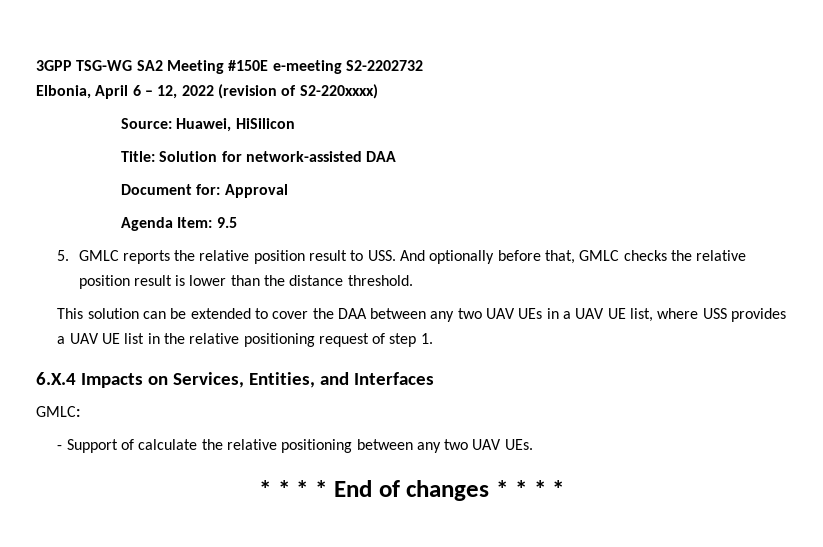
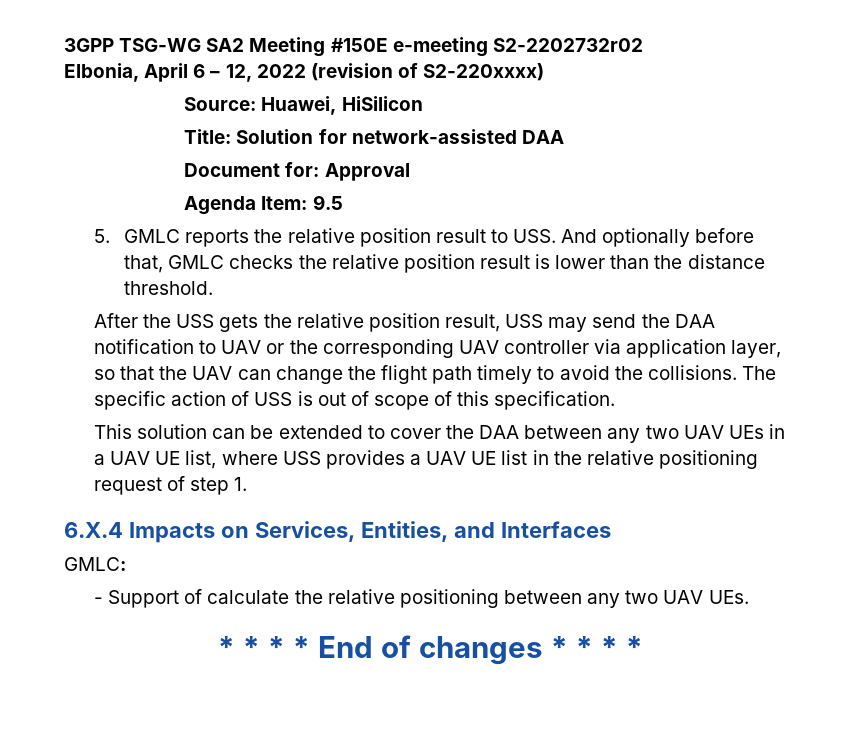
[345,60,423,71] S2-2202732 -> [492,38,643,52] S2-2202732r02
(413, 280) none -> [94,313,715,332] [94,339,782,358] [94,365,776,384] [94,391,616,410] // After the USS gets the relative position result, USS may send the DAA notification to UAV or the corresponding UAV controller via application layer, so that the UAV can change the flight path timely to avoid the collisions. The specific action of USS is out of scope of this specification.

